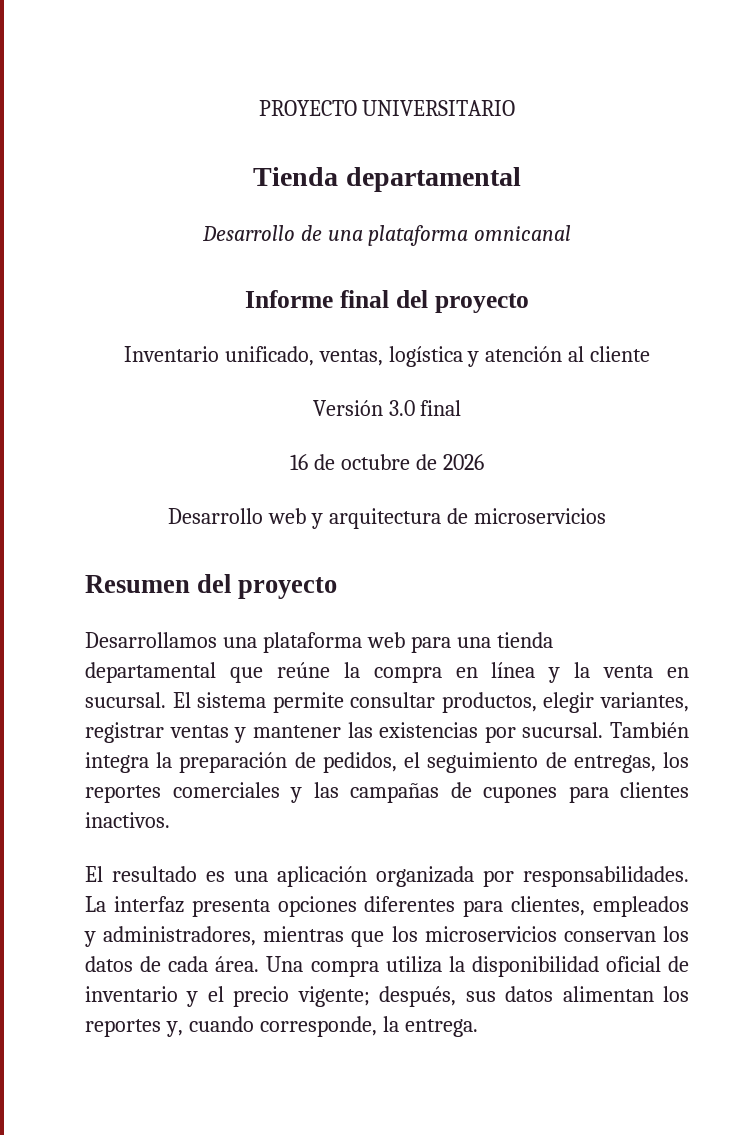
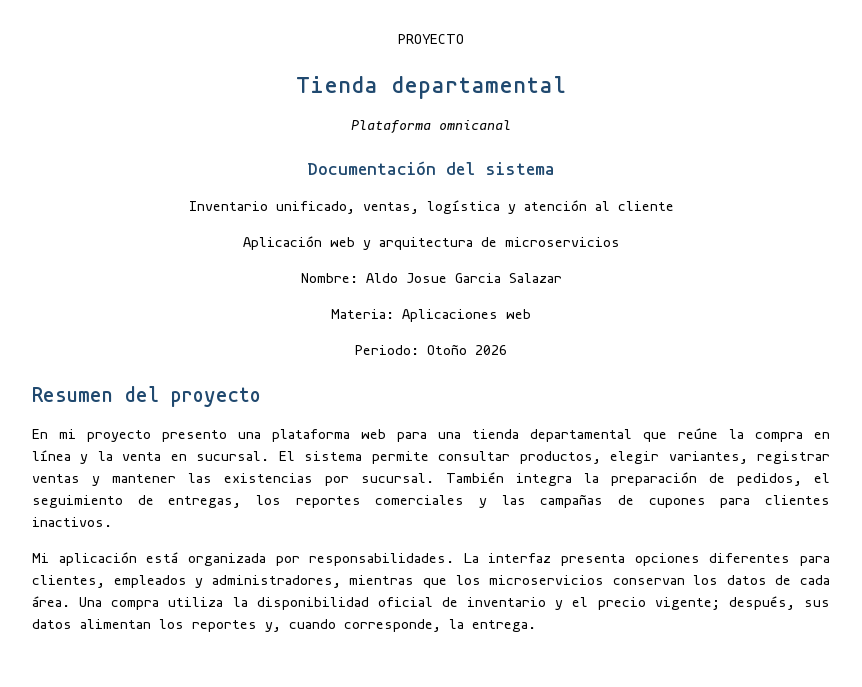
[362,100,516,116] UNIVERSITARIO -> (464, 39) none
[201,225,572,246] [245,290,529,313] Desarrollo de una plataforma omnicanal // Informe final del proyecto -> [351,120,511,134] [307,161,555,175] Plataforma omnicanal // Documentación del sistema
[312,400,462,416] [290,454,484,470] [168,508,264,524] Versión 3.0 final // 16 de octubre de 2026 // Desarrollo -> [242,236,322,250] Aplicación
(606, 516) none -> [300,273,562,283] [331,309,531,322] [355,344,507,355] // Nombre: Aldo Josue Garcia Salazar // Materia: Aplicaciones web // Periodo: Otoño 2026
[85,632,217,648] Desarrollamos -> [32,429,227,442] En mi proyecto presento
[85,866,367,887] El resultado es una aplicación -> [32,552,179,566] Mi aplicación está

